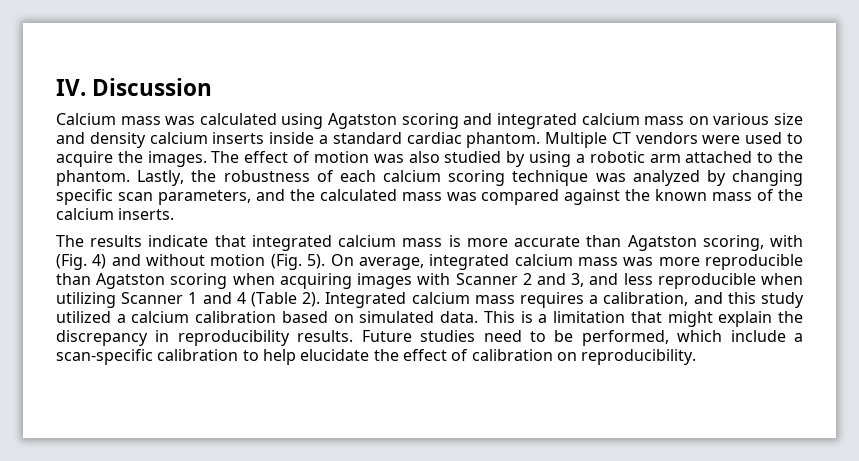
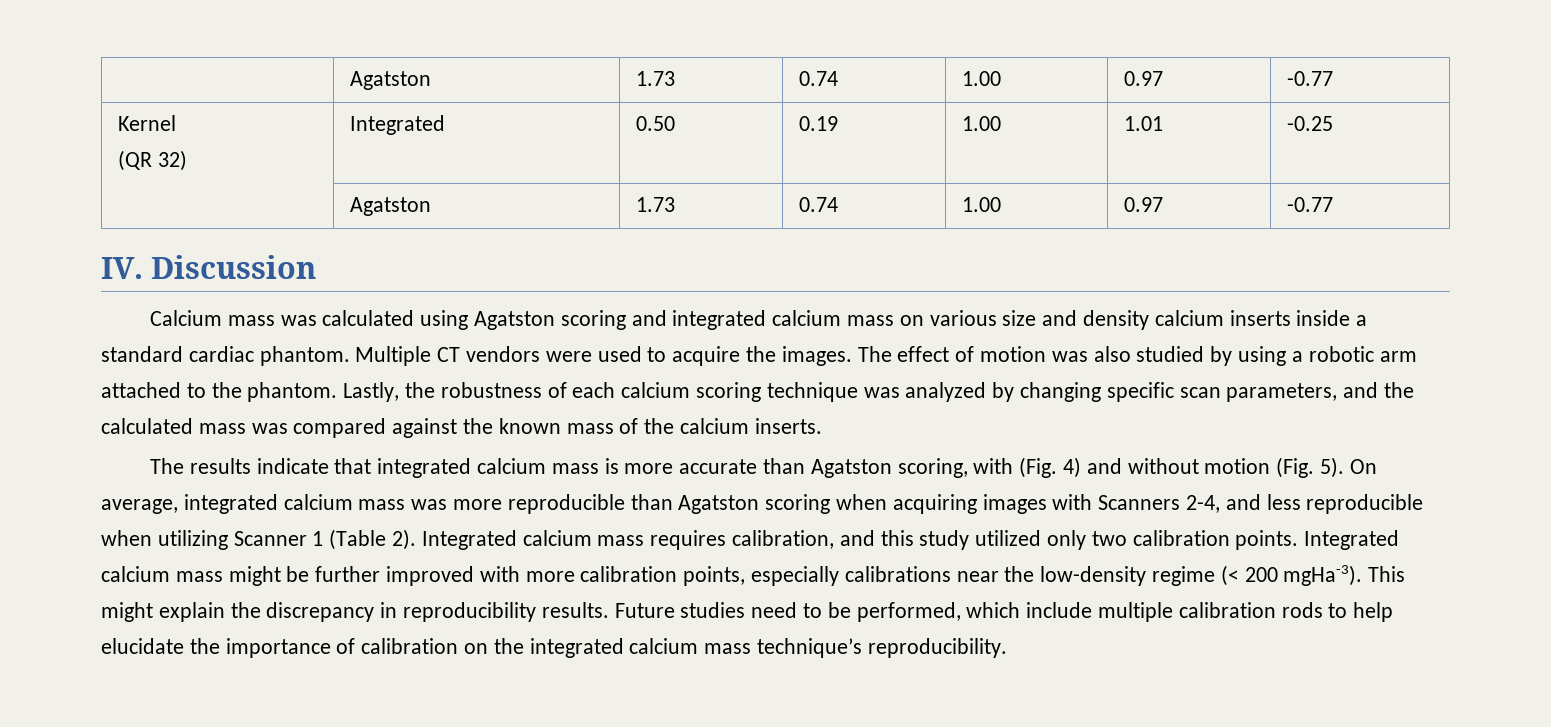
(56, 87) none -> [349,71,431,90] [635,71,675,86] [798,71,838,86] [961,71,1001,86] [1123,71,1163,86] [1286,71,1333,86] [117,115,176,131] [117,150,187,171] [349,115,445,135] [635,116,675,131] [798,116,838,131] [961,116,1001,131] [1123,116,1163,131] [1286,116,1333,131] [349,197,431,216] [635,197,675,212] [798,197,838,212] [961,197,1001,212] [1123,197,1163,212] [1286,197,1333,212] | Agatston | 1.73 | 0.74 | 1.00 | 0.97 | -0.77 // Kernel // (QR 32) | Integrated | 0.50 | 0.19 | 1.00 | 1.01 | -0.25 // | Agatston | 1.73 | 0.74 | 1.00 | 0.97 | -0.77 //
[455,273,585,287] Scanner 2 and 3, -> [1098,495,1221,513] Scanners 2-4,
[202,292,246,304] and 4 -> (324, 538) none
[589,295,599,304] a -> (727, 540) none
[116,311,662,323] a calcium calibration based on simulated data. This is a limitation that -> [1047,530,1400,550] [101,565,1406,586] only two calibration points. Integrated calcium mass might be further improved with more calibration points, especially calibrations near the low-density regime (< 200 mgHa-3). This
[794,333,803,342] [56,349,239,365] a scan-specific calibration -> [1098,602,1323,622] multiple calibration rods
[402,349,447,361] effect -> [225,638,331,658] importance
(577, 356) none -> [493,638,863,658] the integrated calcium mass technique’s

